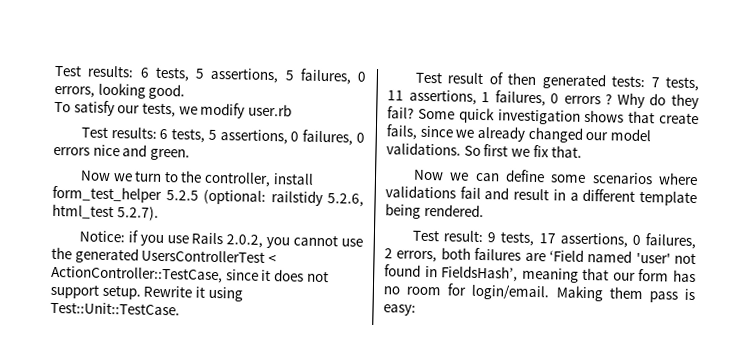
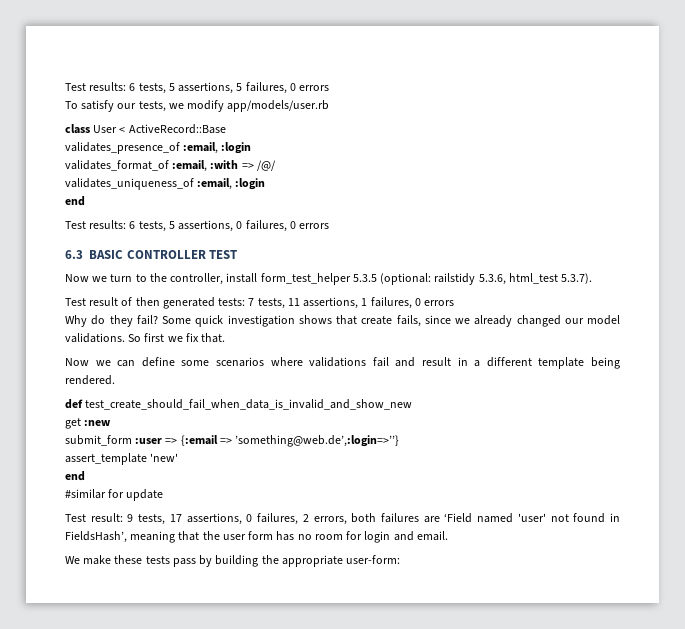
[54,82,186,100] errors, looking good. -> [299,85,330,91] errors
[247,103,292,117] user.rb -> [227,100,330,112] [65,124,226,134] [65,142,252,154] [65,160,276,172] [65,178,266,190] [65,196,85,206] app/models/user.rb // class User < ActiveRecord::Base // validates_presence_of :email, :login // validates_format_of :email, :with => /@/ // validates_uniqueness_of :email, :login // end
[92,144,190,161] nice and green. -> [65,250,238,259] // 6.3 BASIC CONTROLLER TEST
[165,190,199,201] 5.2.5 -> [352,274,377,282] 5.3.5
[327,193,364,207] [52,203,159,221] [78,230,363,249] [51,246,277,264] [51,265,329,284] [50,283,243,302] [50,301,180,316] 5.2.6, html_test 5.2.7). // Notice: if you use Rails 2.0.2, you cannot use the generated UsersControllerTest < ActionController::TestCase, since it does not support setup. Rewrite it using Test::Unit::TestCase. -> [478,273,593,285] 5.3.6, html_test 5.3.7).
[605,93,613,105] ? -> (455, 303) //
(484, 210) none -> [65,399,413,410] [65,418,112,429] [65,435,400,447] [65,453,179,465] [65,471,85,481] [65,489,164,501] // def test_create_should_fail_when_data_is_invalid_and_show_new // get :new // submit_form :user => {:email => ’something@web.de’,:login=>’’} // assert_template 'new' // end // #similar for update
[612,272,636,281] our -> [202,531,246,540] the user
[471,284,695,303] [383,304,416,316] login/email. Making them pass is easy: -> [364,531,448,543] [65,555,401,567] login and email. // We make these tests pass by building the appropriate user-form:

